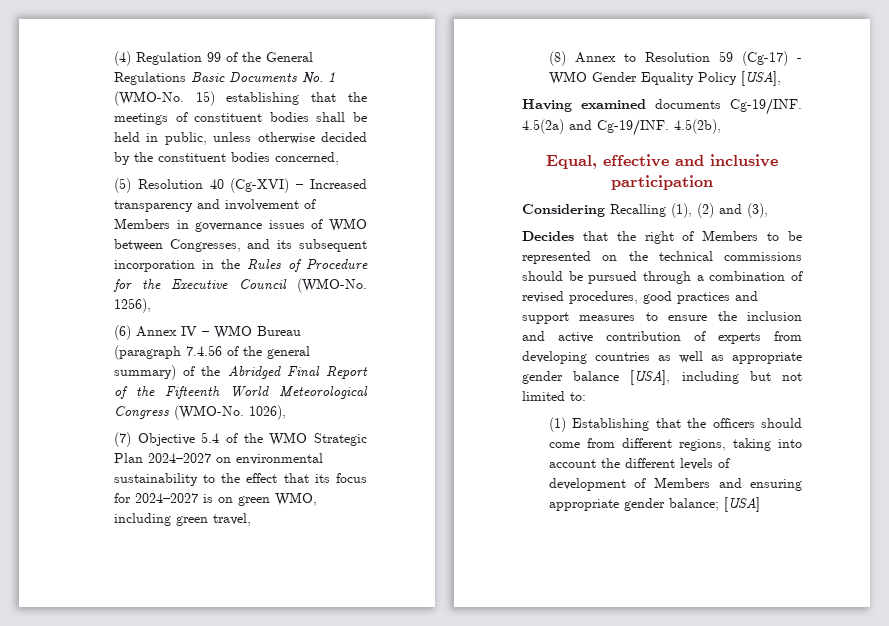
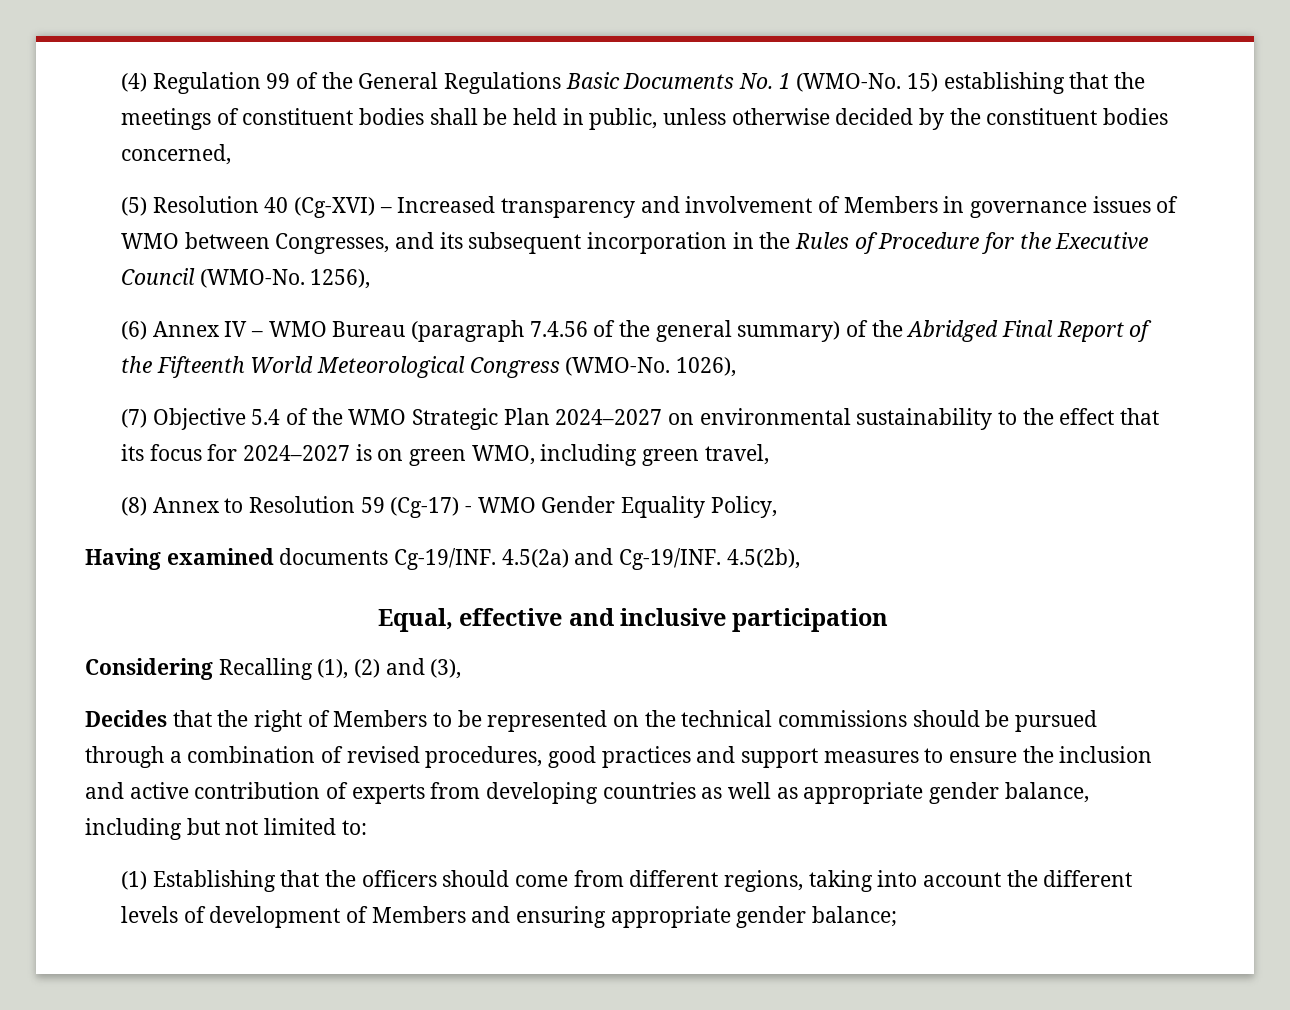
[697,71,781,86] Policy [USA], -> [710,496,777,518] Policy,
[573,370,671,385] balance [USA], -> [1004,782,1089,803] balance,
[723,497,760,512] [USA] -> (897, 916) none

